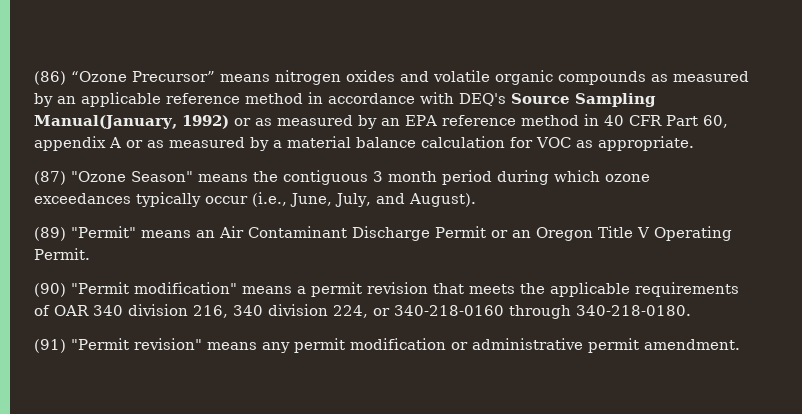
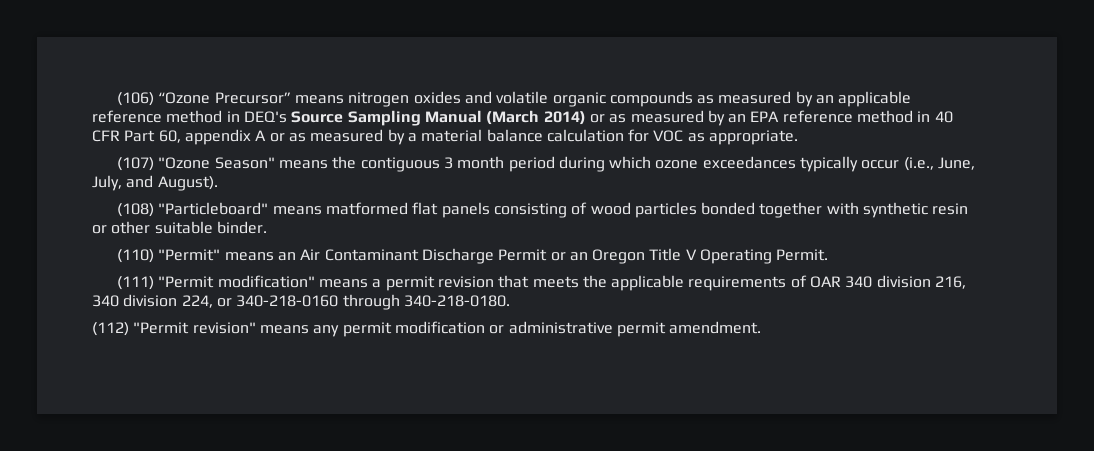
[34,71,66,85] (86) -> [116,92,154,106] (106)
[328,92,454,104] accordance with -> (240, 116) none
[34,115,229,129] Manual(January, 1992) -> [424,110,586,125] Manual (March 2014)
[34,171,66,185] (87) -> [116,157,154,171] (107)
[34,227,66,241] (89) -> [116,202,969,218] [92,221,267,234] [116,249,154,263] (108) "Particleboard" means matformed flat panels consisting of wood particles bonded together with synthetic resin or other suitable binder. // (110)
[34,283,66,297] (90) -> [116,276,154,290] (111)
[34,339,66,353] (91) -> [92,322,129,336] (112)

